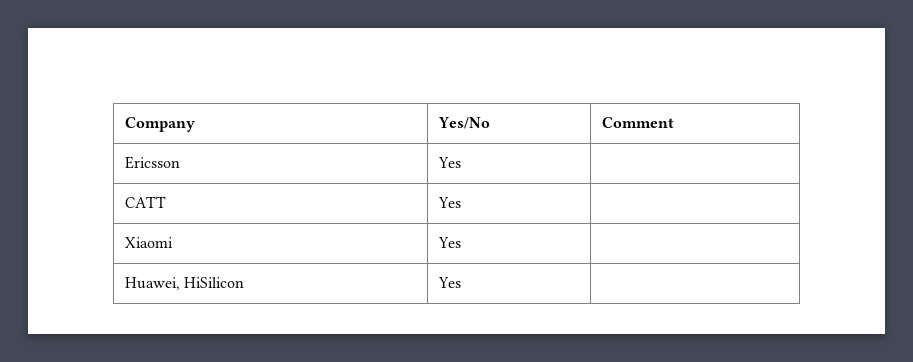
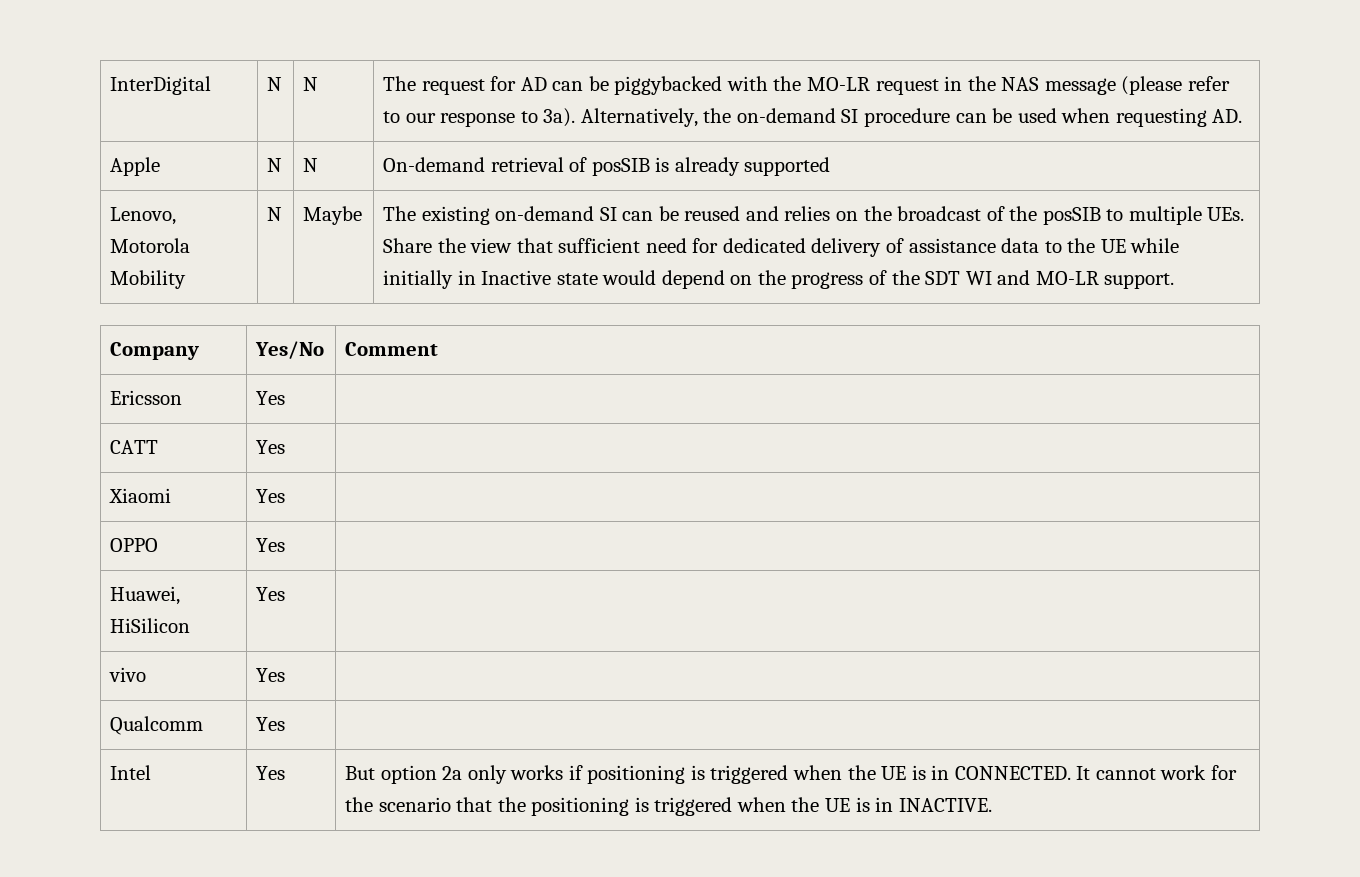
(124, 124) none -> [110,76,212,95] [267,77,283,91] [303,77,319,91] [383,76,1230,95] [383,108,1243,127] [110,157,161,176] [267,158,283,172] [303,158,319,172] [383,157,831,176] [110,207,177,225] [110,238,191,253] [110,270,187,289] [267,207,283,221] [303,206,363,225] [383,206,1245,225] [383,238,1180,257] [383,270,1175,289] InterDigital | N | N | The request for AD can be piggybacked with the MO-LR request in the NAS message (please refer to our response to 3a). Alternatively, the on-demand SI procedure can be used when requesting AD. // Apple | N | N | On-demand retrieval of posSIB is already supported // Lenovo, Motorola Mobility | N | Maybe | The existing on-demand SI can be reused and relies on the broadcast of the posSIB to multiple UEs. Share the view that sufficient need for dedicated delivery of assistance data to the UE while initially in Inactive state would depend on the progress of the SDT WI and MO-LR support. //
(461, 242) none -> [110,538,159,552] [256,538,286,552] // OPPO | Yes |
(461, 282) none -> [109,667,147,682] [256,668,286,682] [110,716,204,735] [256,717,286,731] [110,765,152,780] [256,766,286,780] [345,765,1237,784] [345,797,992,816] // vivo | Yes | // Qualcomm | Yes | // Intel | Yes | But option 2a only works if positioning is triggered when the UE is in CONNECTED. It cannot work for the scenario that the positioning is triggered when the UE is in INACTIVE.

